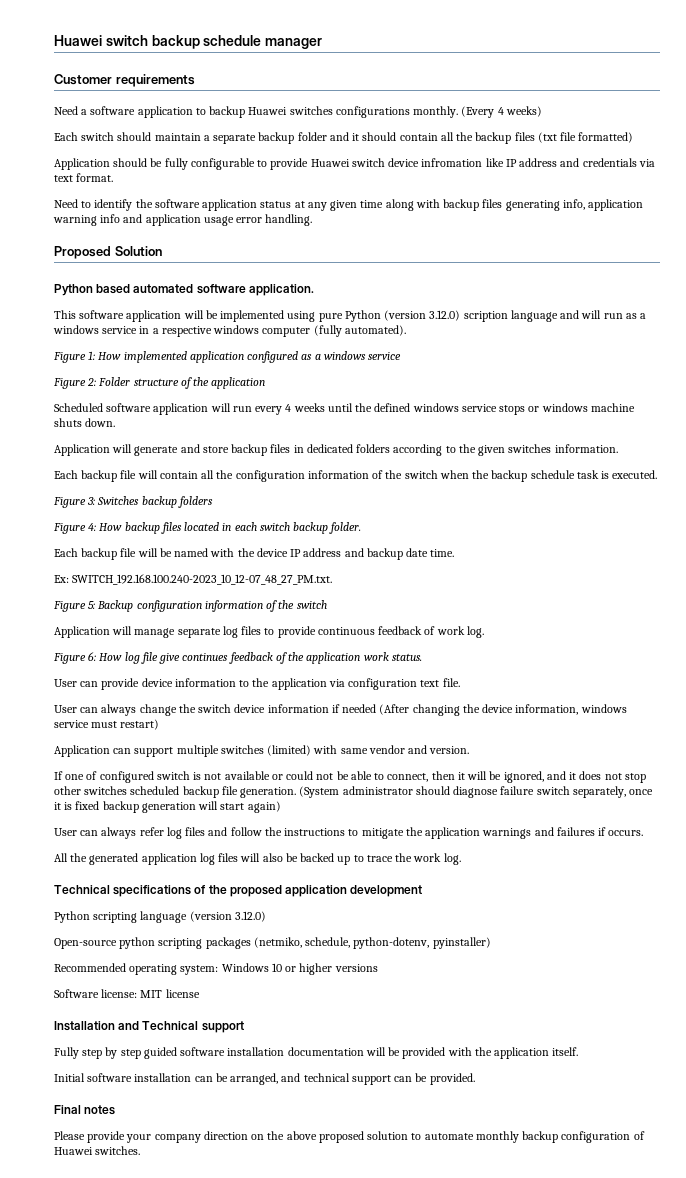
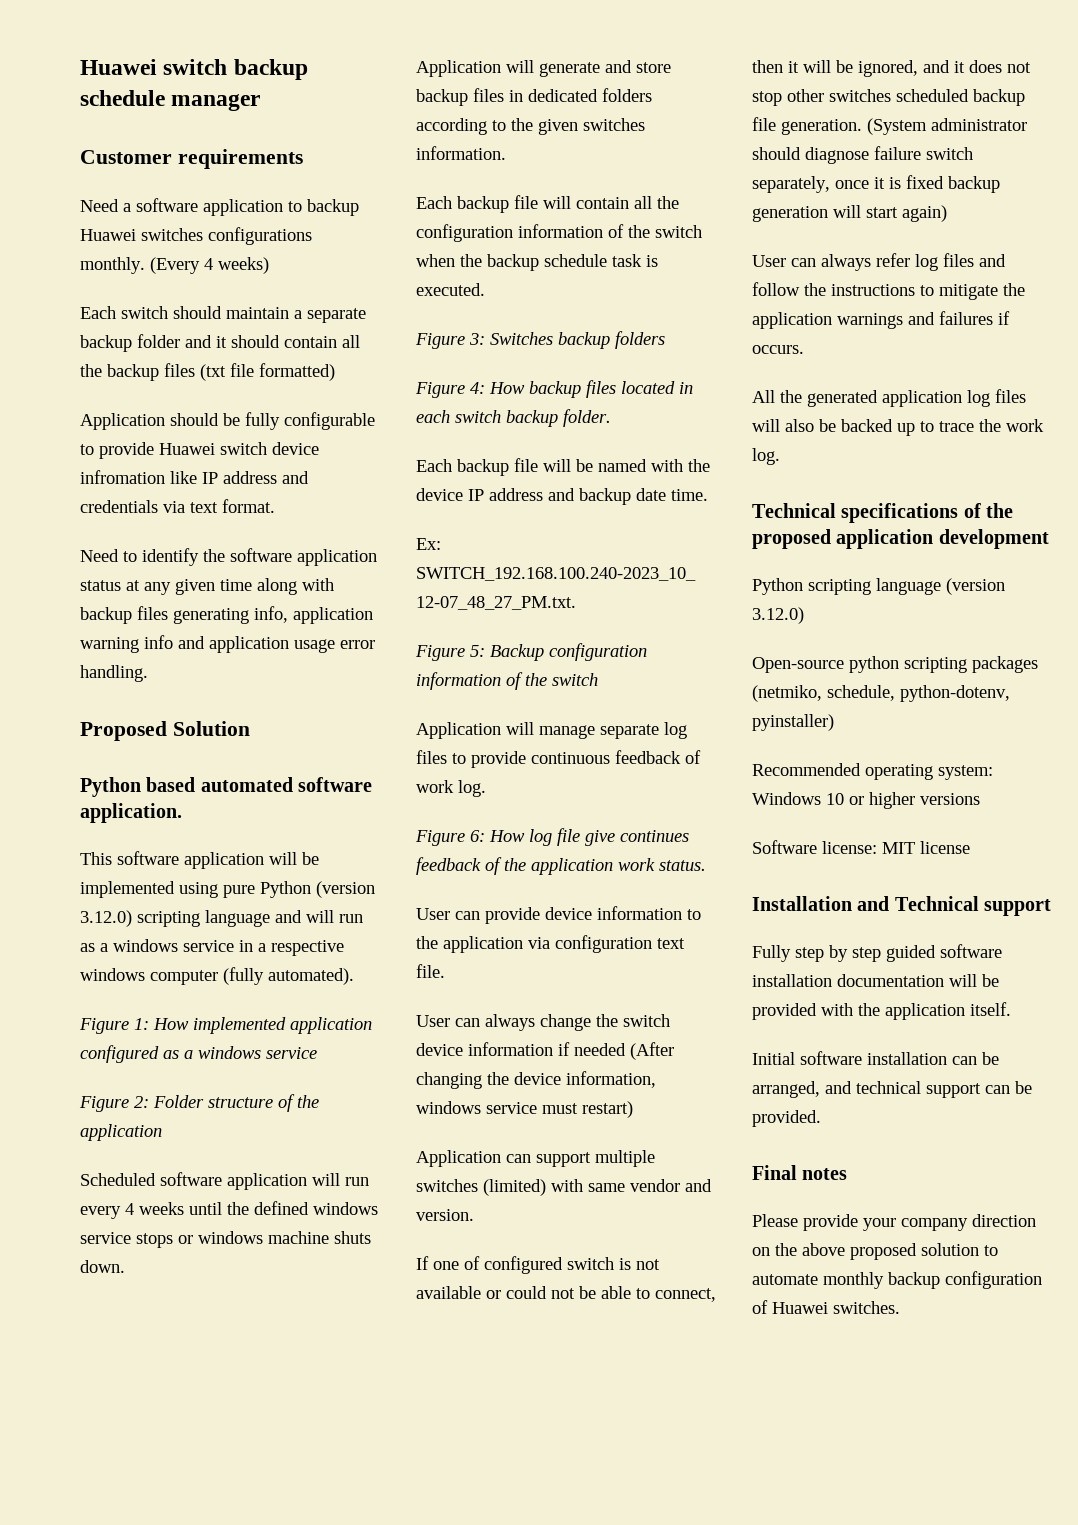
[463,311,508,322] scription -> [137,911,200,927] scripting

